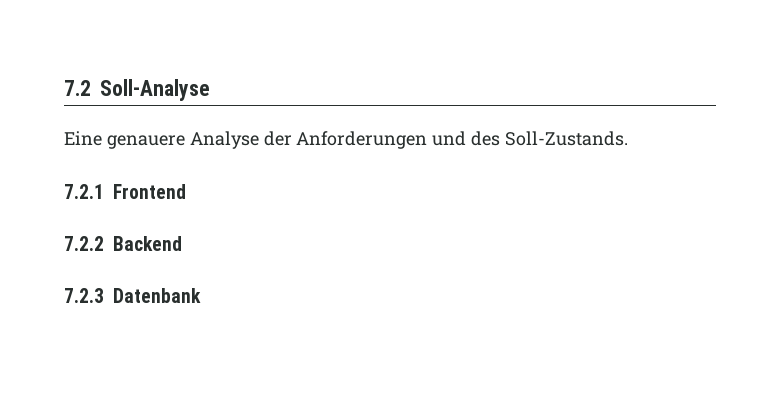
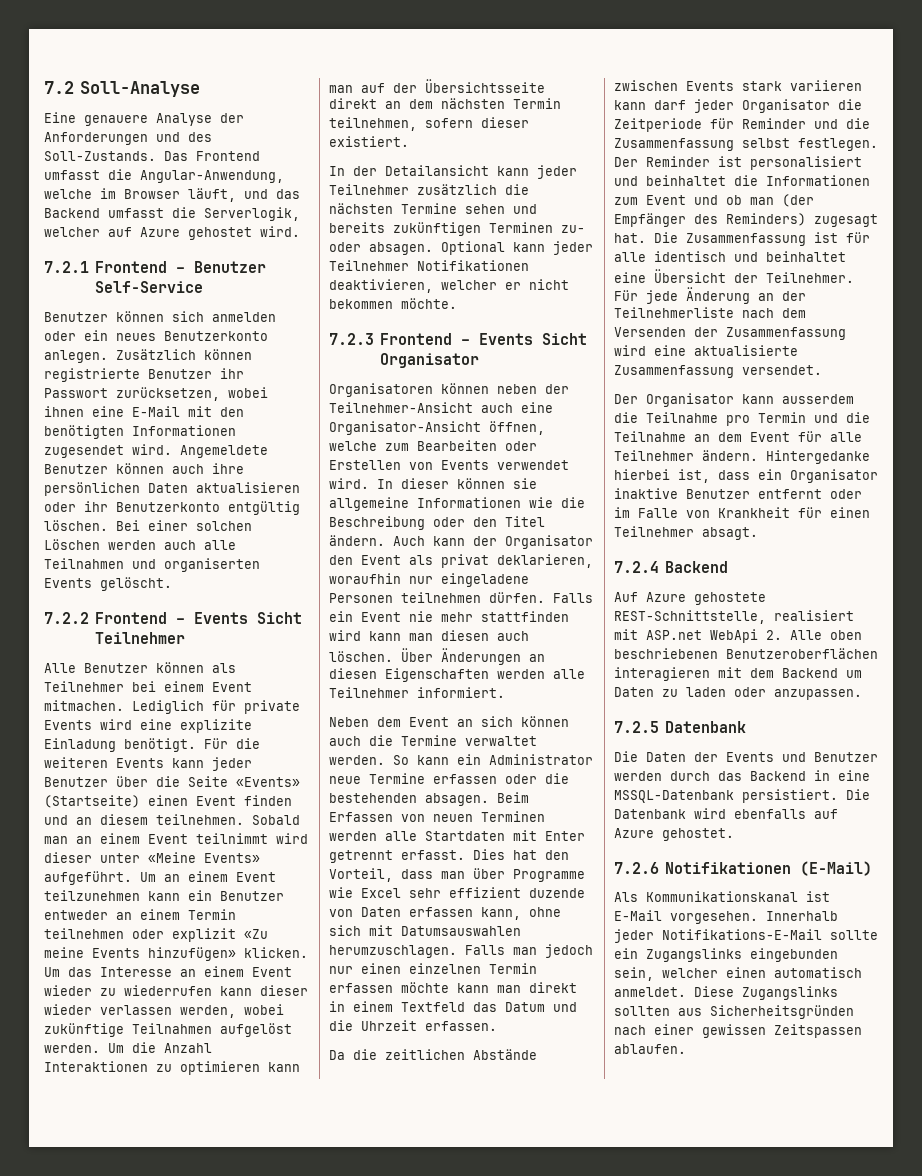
[64,184,186,199] [64,236,182,251] [64,288,201,303] // 7.2.1 Frontend // 7.2.2 Backend // 7.2.3 Datenbank -> [164,151,260,161] [44,169,284,183] [44,188,300,202] [44,207,300,221] [44,226,300,240] [44,261,267,273] [95,281,204,293] [44,311,276,322] [44,330,268,341] [44,349,252,363] [44,368,244,382] [44,387,268,401] [44,406,244,417] [44,425,236,439] [44,444,268,458] [44,463,244,474] [44,482,300,496] [44,501,300,515] [44,520,252,531] [44,539,236,550] [44,558,260,572] [44,577,172,591] [44,612,303,624] [95,632,186,644] [44,662,236,673] [44,681,252,692] [44,700,300,714] [44,719,252,733] [44,738,260,752] [44,757,252,771] [44,776,300,787] [44,795,292,808] [44,814,300,825] [44,833,308,844] [44,852,260,863] [44,871,276,885] [44,890,284,901] [44,909,236,920] [44,928,268,942] [44,947,308,961] [44,966,292,977] [44,985,308,996] [44,1004,284,1018] [44,1023,292,1037] [44,1042,212,1053] [44,1061,300,1075] [329,79,545,93] [329,98,561,109] [329,117,529,131] [329,136,409,147] [329,165,577,179] [329,184,529,195] [329,203,537,214] [329,222,585,236] [329,241,593,255] [329,260,529,271] [329,279,569,293] [329,298,457,309] [329,333,588,345] [380,353,480,368] [329,383,569,397] [329,402,553,413] [329,421,545,435] [329,440,537,451] [329,460,569,470] [329,478,537,489] [329,497,585,511] [329,516,545,530] [329,535,593,549] [329,554,593,568] [329,573,529,587] [329,592,593,603] [329,611,569,622] [329,630,529,641] [329,648,545,665] [329,668,585,682] [329,687,505,698] [329,716,569,727] [329,735,537,746] [329,754,593,765] [329,773,569,784] [329,792,529,806] [329,811,545,822] [329,830,585,841] [329,849,569,863] [329,868,585,882] [329,887,585,898] [329,907,561,920] [329,925,521,936] [329,944,593,958] [329,963,537,974] [329,982,577,993] [329,1001,577,1012] [329,1020,497,1031] [329,1049,537,1060] [614,80,862,91] [614,99,862,113] [614,118,870,132] [614,138,878,151] [614,156,862,170] [614,175,870,186] [614,194,814,207] [614,213,878,227] [614,232,870,246] [614,251,846,262] [614,269,854,283] [614,287,806,304] [614,307,806,318] [614,327,846,340] [614,345,798,356] [614,365,822,378] [614,393,854,407] [614,412,870,426] [614,431,862,442] [614,450,870,464] [614,469,878,483] [614,488,862,499] [614,507,870,518] [614,526,758,540] [614,561,729,573] [614,592,766,605] [614,610,854,624] [614,629,862,643] [614,648,878,659] [614,667,862,681] [614,687,862,700] [614,721,747,733] [614,751,878,762] [614,770,870,781] [614,789,870,803] [614,808,838,819] [614,828,734,841] [614,861,873,876] [614,891,830,902] [614,910,838,924] [614,929,878,943] [614,948,838,962] [614,967,862,981] [614,986,838,1000] [614,1005,854,1019] [614,1024,862,1038] [614,1044,686,1054] Das Frontend umfasst die Angular-Anwendung, welche im Browser läuft, und das Backend umfasst die Serverlogik, welcher auf Azure gehostet wird. // 7.2.1 Frontend – Benutzer Self-Service // Benutzer können sich anmelden oder ein neues Benutzerkonto anlegen. Zusätzlich können registrierte Benutzer ihr Passwort zurücksetzen, wobei ihnen eine E-Mail mit den benötigten Informationen zugesendet wird. Angemeldete Benutzer können auch ihre persönlichen Daten aktualisieren oder ihr Benutzerkonto entgültig löschen. Bei einer solchen Löschen werden auch alle Teilnahmen und organiserten Events gelöscht. // 7.2.2 Frontend – Events Sicht Teilnehmer // Alle Benutzer können als Teilnehmer bei einem Event mitmachen. Lediglich für private Events wird eine explizite Einladung benötigt. Für die weiteren Events kann jeder Benutzer über die Seite «Events» (Startseite) einen Event finden und an diesem teilnehmen. Sobald man an einem Event teilnimmt wird dieser unter «Meine Events» aufgeführt. Um an einem Event teilzunehmen kann ein Benutzer entweder an einem Termin teilnehmen oder explizit «Zu meine Events hinzufügen» klicken. Um das Interesse an einem Event wieder zu wiederrufen kann dieser wieder verlassen werden, wobei zukünftige Teilnahmen aufgelöst werden. Um die Anzahl Interaktionen zu optimieren kann man auf der Übersichtsseite direkt an dem nächsten Termin teilnehmen, sofern dieser existiert. // In der Detailansicht kann jeder Teilnehmer zusätzlich die nächsten Termine sehen und bereits zukünftigen Terminen zu- oder absagen. Optional kann jeder Teilnehmer Notifikationen deaktivieren, welcher er nicht bekommen möchte. // 7.2.3 Frontend – Events Sicht Organisator // Organisatoren können neben der Teilnehmer-Ansicht auch eine Organisator-Ansicht öffnen, welche zum Bearbeiten oder Erstellen von Events verwendet wird. In dieser können sie allgemeine Informationen wie die Beschreibung oder den Titel ändern. Auch kann der Organisator den Event als privat deklarieren, woraufhin nur eingeladene Personen teilnehmen dürfen. Falls ein Event nie mehr stattfinden wird kann man diesen auch löschen. Über Änderungen an diesen Eigenschaften werden alle Teilnehmer informiert. // Neben dem Event an sich können auch die Termine verwaltet werden. So kann ein Administrator neue Termine erfassen oder die bestehenden absagen. Beim Erfassen von neuen Terminen werden alle Startdaten mit Enter getrennt erfasst. Dies hat den Vorteil, dass man über Programme wie Excel sehr effizient duzende von Daten erfassen kann, ohne sich mit Datumsauswahlen herumzuschlagen. Falls man jedoch nur einen einzelnen Termin erfassen möchte kann man direkt in einem Textfeld das Datum und die Uhrzeit erfassen. // Da die zeitlichen Abstände zwischen Events stark variieren kann darf jeder Organisator die Zeitperiode für Reminder und die Zusammenfassung selbst festlegen. Der Reminder ist personalisiert und beinhaltet die Informationen zum Event und ob man (der Empfänger des Reminders) zugesagt hat. Die Zusammenfassung ist für alle identisch und beinhaltet eine Übersicht der Teilnehmer. Für jede Änderung an der Teilnehmerliste nach dem Versenden der Zusammenfassung wird eine aktualisierte Zusammenfassung versendet. // Der Organisator kann ausserdem die Teilnahme pro Termin und die Teilnahme an dem Event für alle Teilnehmer ändern. Hintergedanke hierbei ist, dass ein Organisator inaktive Benutzer entfernt oder im Falle von Krankheit für einen Teilnehmer absagt. // 7.2.4 Backend // Auf Azure gehostete REST-Schnittstelle, realisiert mit ASP.net WebApi 2. Alle oben beschriebenen Benutzeroberflächen interagieren mit dem Backend um Daten zu laden oder anzupassen. // 7.2.5 Datenbank // Die Daten der Events und Benutzer werden durch das Backend in eine MSSQL-Datenbank persistiert. Die Datenbank wird ebenfalls auf Azure gehostet. // 7.2.6 Notifikationen (E-Mail) // Als Kommunikationskanal ist E-Mail vorgesehen. Innerhalb jeder Notifikations-E-Mail sollte ein Zugangslinks eingebunden sein, welcher einen automatisch anmeldet. Diese Zugangslinks sollten aus Sicherheitsgründen nach einer gewissen Zeitspassen ablaufen.

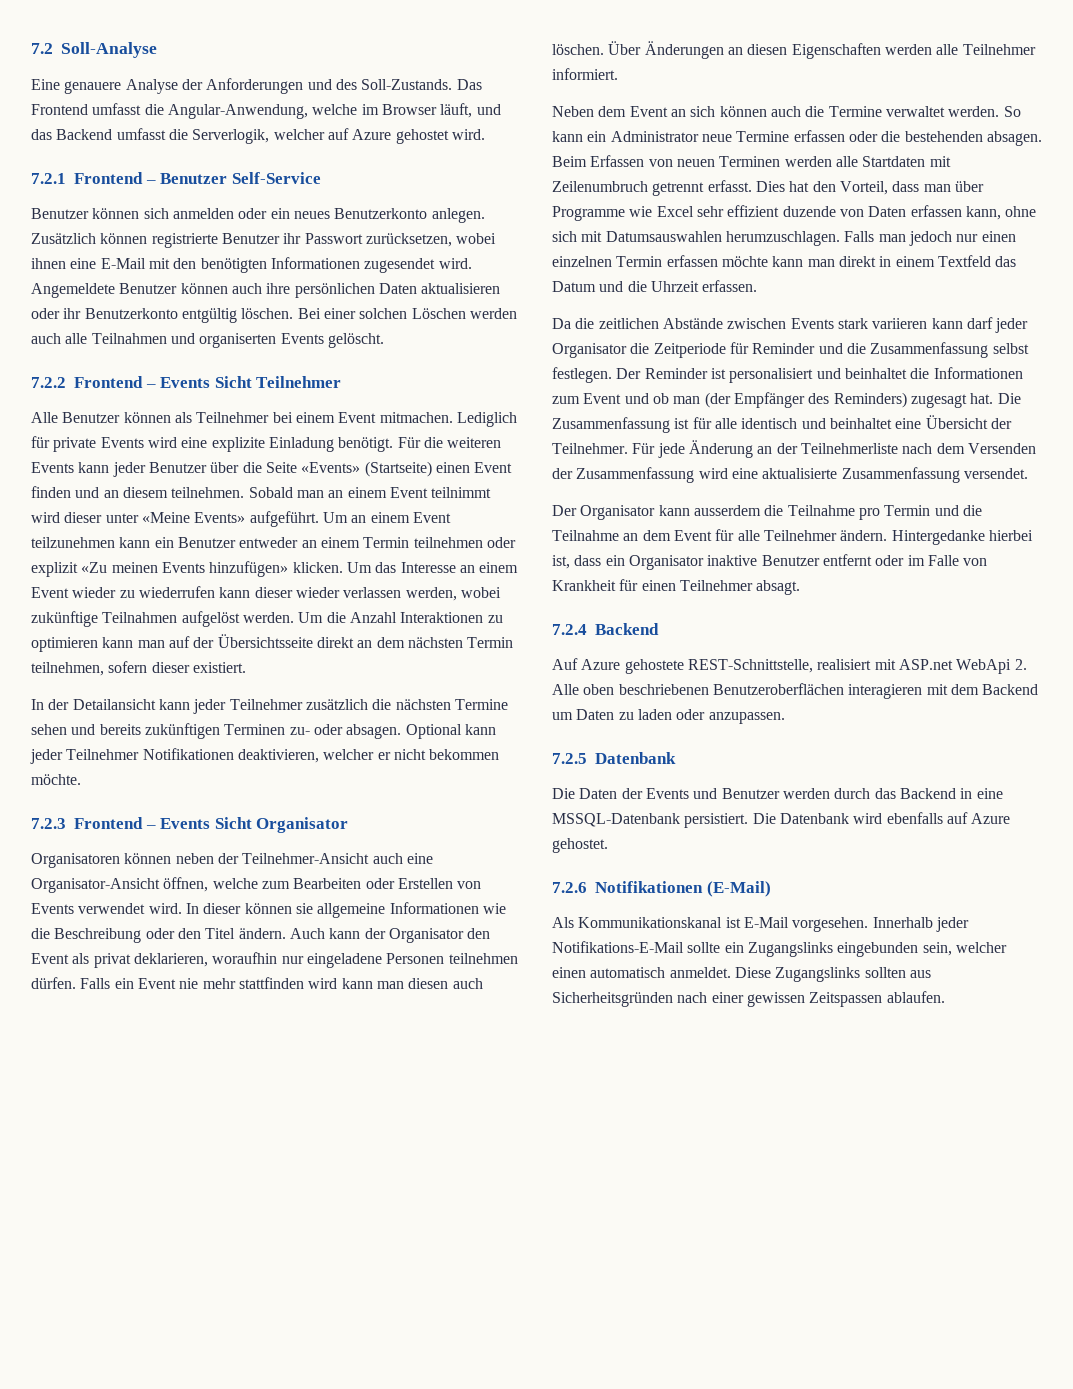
[44,947,84,958] meine -> [111,562,158,573] meinen
[545,831,585,841] Enter -> [552,181,648,192] Zeilenumbruch

